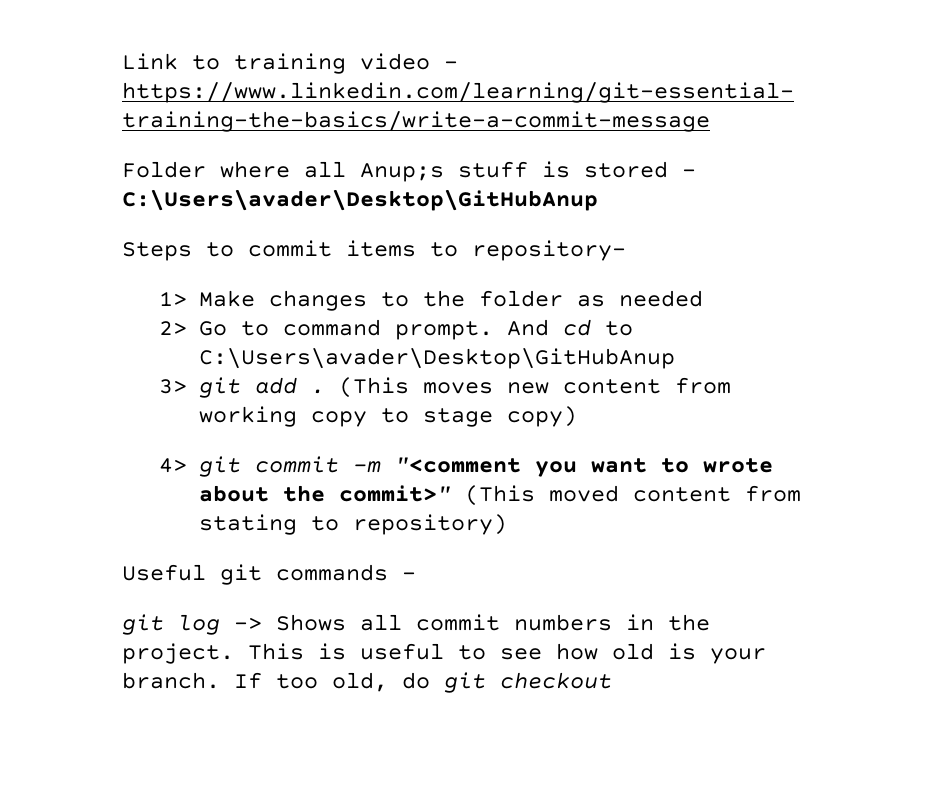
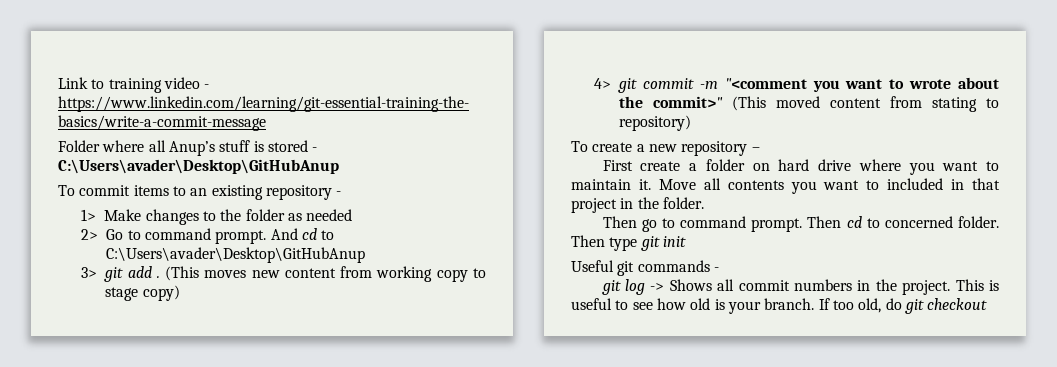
[360,163,444,182] Anup;s -> [168,141,215,156] Anup’s
[122,242,234,261] Steps to -> [58,185,75,196] To
[472,240,626,261] repository- -> [190,185,342,200] an existing repository -
(508, 524) none -> [571,141,760,156] [602,159,999,175] [571,178,1000,194] [571,197,704,213] [602,216,999,232] [571,235,686,251] // To create a new repository – // First create a folder on hard drive where you want to maintain it. Move all contents you want to included in that project in the folder. // Then go to command prompt. Then cd to concerned folder. Then type git init

